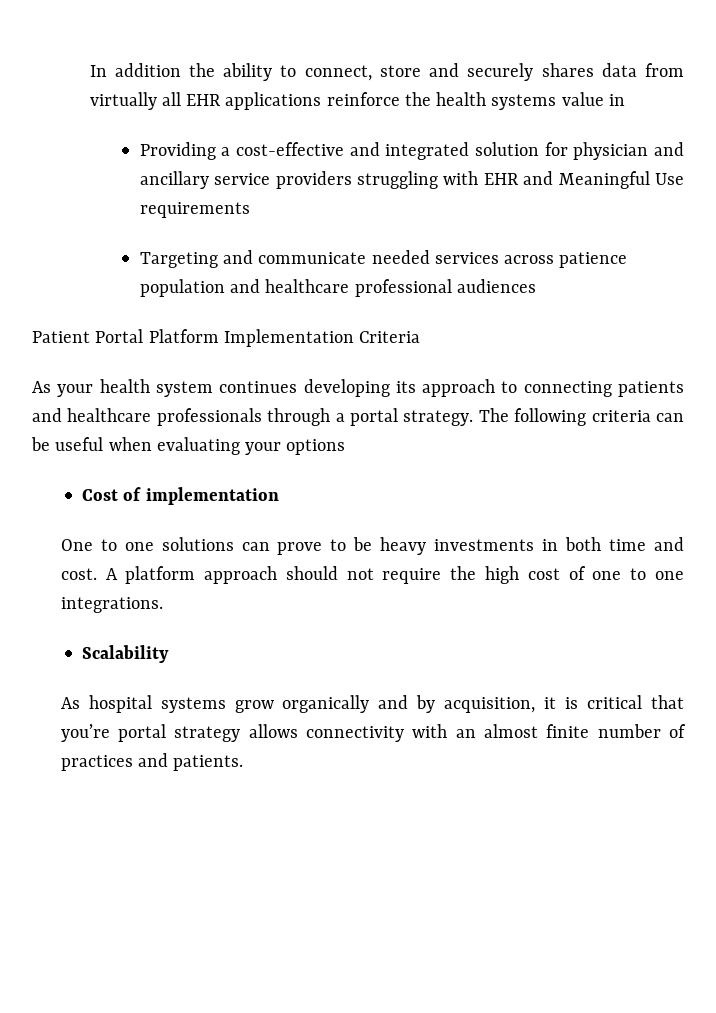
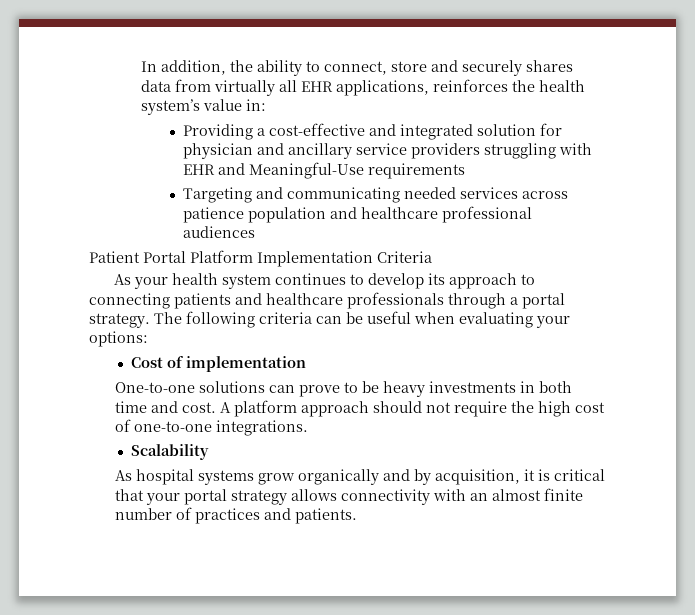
[114,63,181,77] addition -> [160,60,226,75] addition,
[225,92,625,110] applications reinforce the health systems value in -> [335,79,585,96] [140,99,266,115] applications, reinforces the health system’s value in:
[558,171,684,189] Meaningful Use -> [248,162,364,179] Meaningful-Use
[258,252,367,264] communicate -> [286,187,400,203] communicating
[303,379,390,397] developing -> [349,273,424,289] to develop
[286,439,346,455] options -> [89,331,148,347] options:
[60,539,154,551] One to one -> [114,382,195,393] One-to-one
[592,568,684,580] one to one -> [133,421,212,432] one-to-one
[60,724,110,742] you’re -> [145,493,180,505] your

